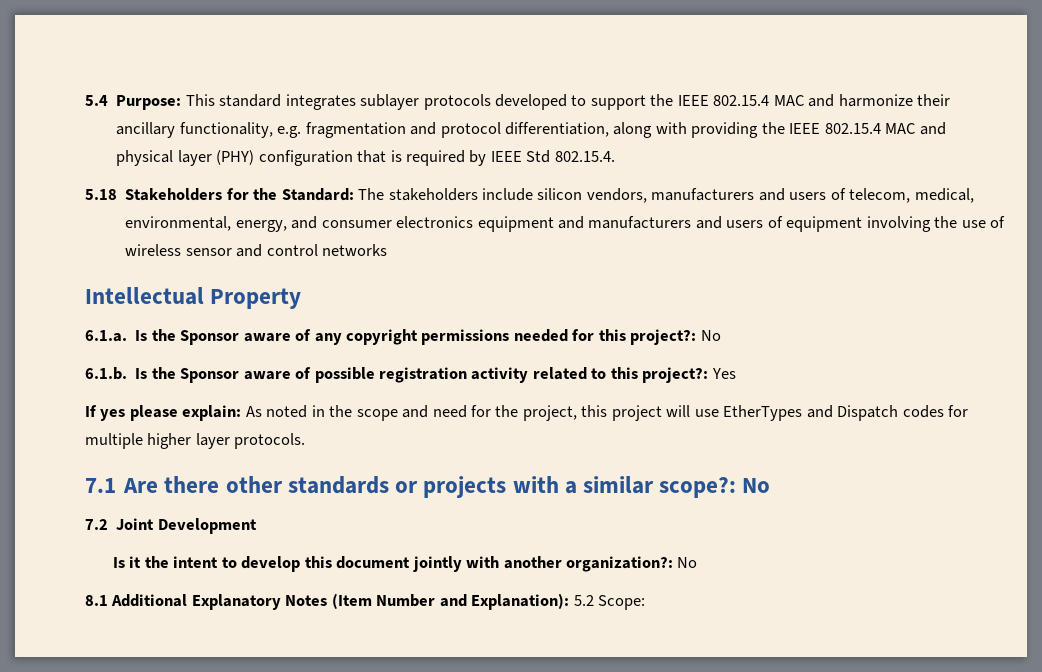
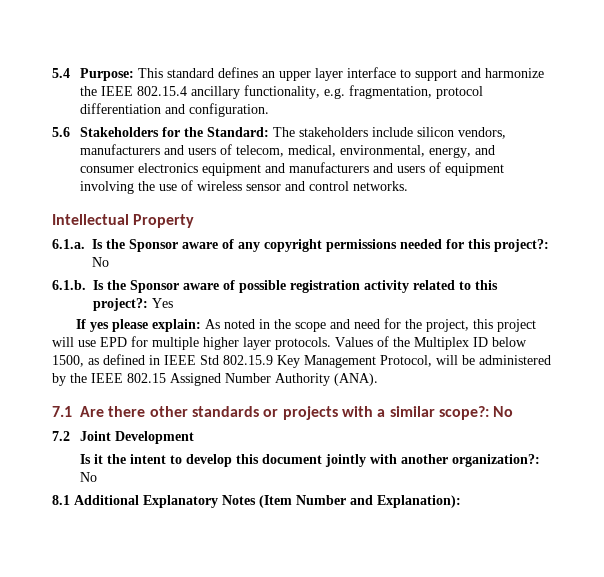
[285,94,951,110] [116,122,946,138] [116,150,615,166] [85,189,117,200] integrates sublayer protocols developed to support the IEEE 802.15.4 MAC and harmonize their ancillary functionality, e.g. fragmentation and protocol differentiation, along with providing the IEEE 802.15.4 MAC and physical layer (PHY) configuration that is required by IEEE Std 802.15.4. // 5.18 -> [217,67,544,81] [79,85,483,99] [79,103,269,117] [52,127,70,137] defines an upper layer interface to support and harmonize the IEEE 802.15.4 ancillary functionality, e.g. fragmentation, protocol differentiation and configuration. // 5.6
[322,244,388,256] networks -> [352,181,408,191] networks.
[723,405,944,421] EtherTypes and Dispatch codes -> [100,337,127,347] EPD
(306, 441) none -> [335,336,527,350] [52,354,551,368] [52,373,378,386] Values of the Multiplex ID below 1500, as defined in IEEE Std 802.15.9 Key Management Protocol, will be administered by the IEEE 802.15 Assigned Number Authority (ANA).
[573,595,646,610] 5.2 Scope: -> (461, 501) none

